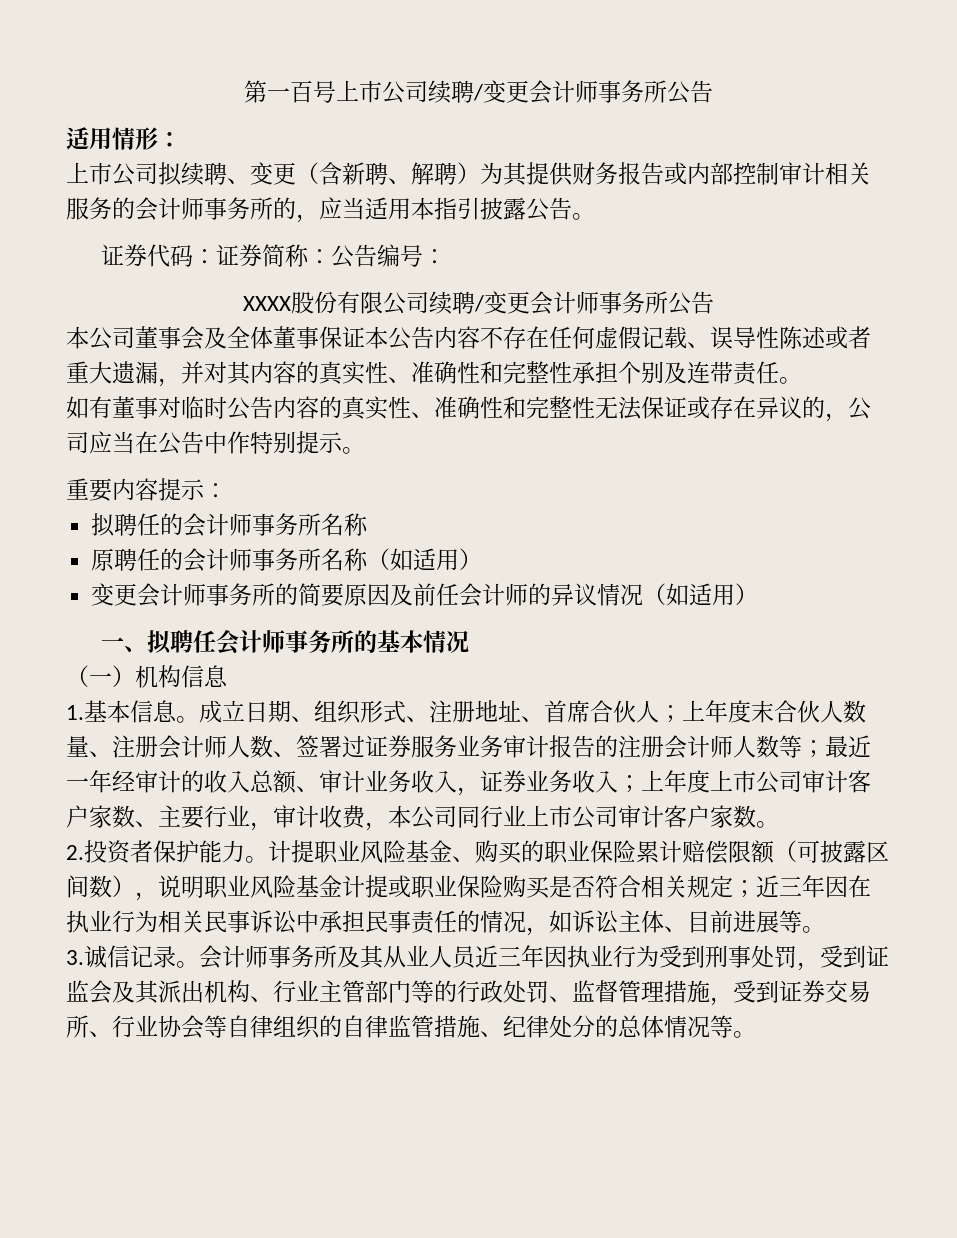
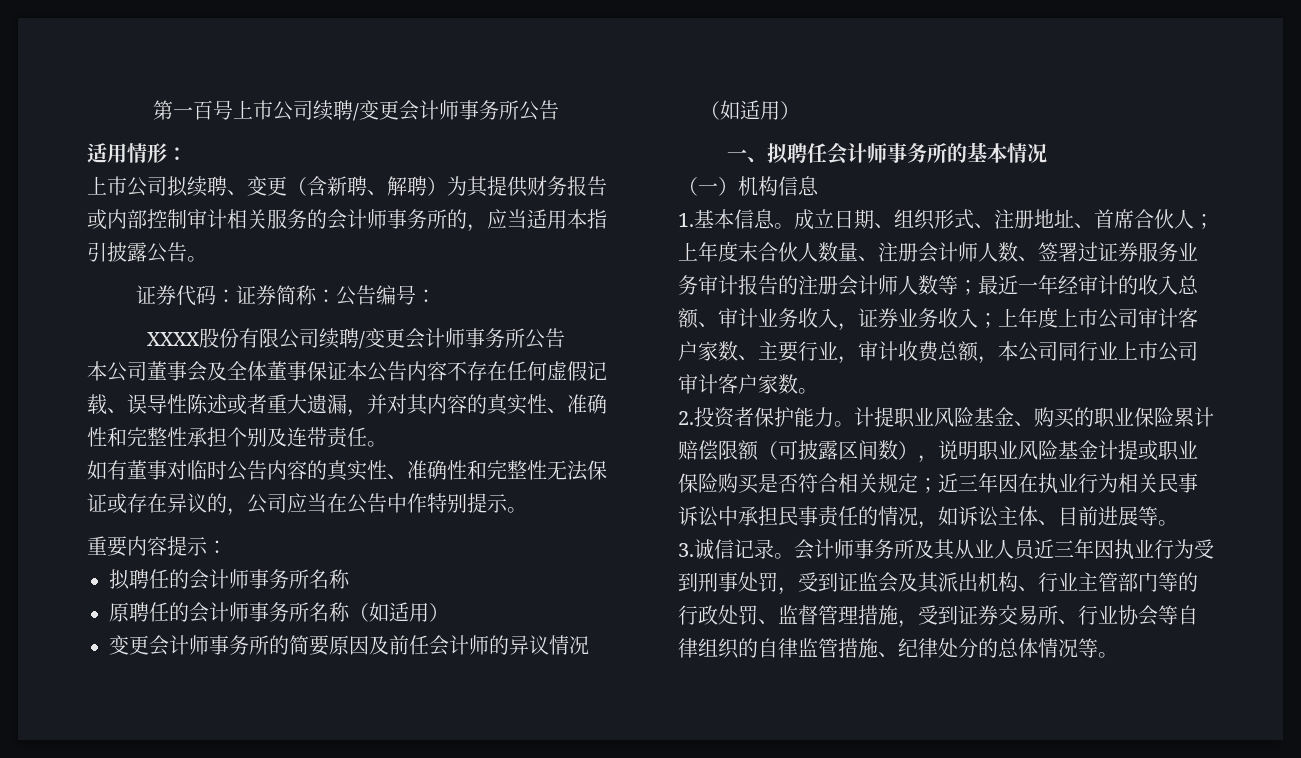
(366, 817) none -> [938,341,979,362] 总额

